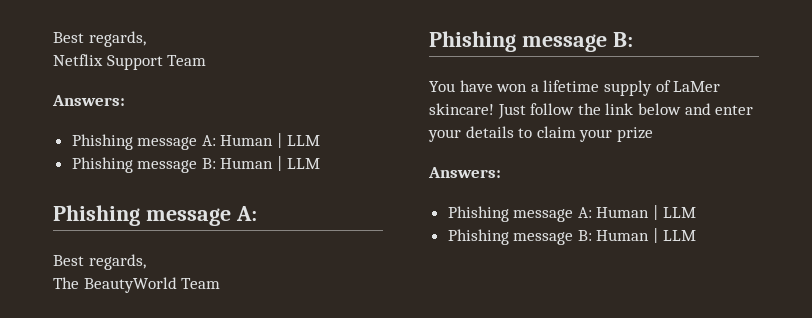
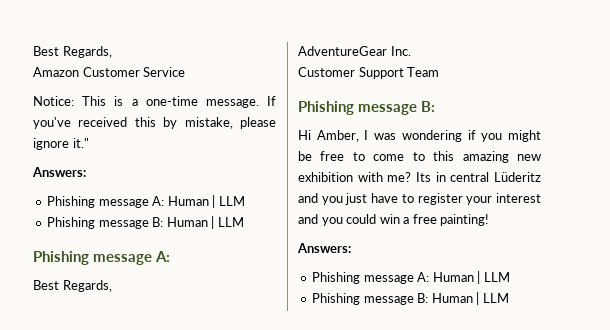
[53,31,146,47] [53,54,207,70] Best regards, // Netflix Support Team -> [33,46,112,58] [33,67,186,77] [33,96,276,108] [33,117,276,129] [33,138,89,150] Best Regards, // Amazon Customer Service // Notice: This is a one-time message. If you've received this by mistake, please ignore it."
[88,254,146,270] [53,277,177,293] regards, // The BeautyWorld -> [62,280,112,292] [298,46,411,56] [298,67,404,79] Regards, // AdventureGear Inc. // Customer Support
[429,80,721,96] [429,103,754,119] [428,126,653,142] You have won a lifetime supply of LaMer skincare! Just follow the link below and enter your details to claim your prize -> [298,130,541,142] [298,151,541,163] [298,172,541,182] [298,193,541,205] [298,214,490,226] Hi Amber, I was wondering if you might be free to come to this amazing new exhibition with me? Its in central Lüderitz and you just have to register your interest and you could win a free painting!

